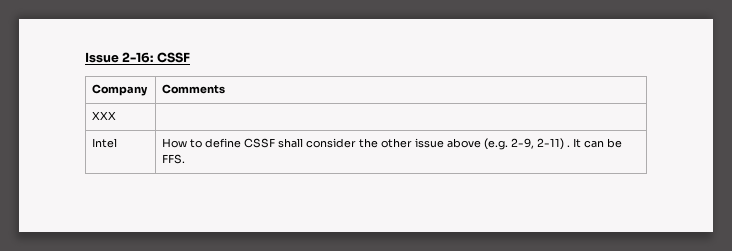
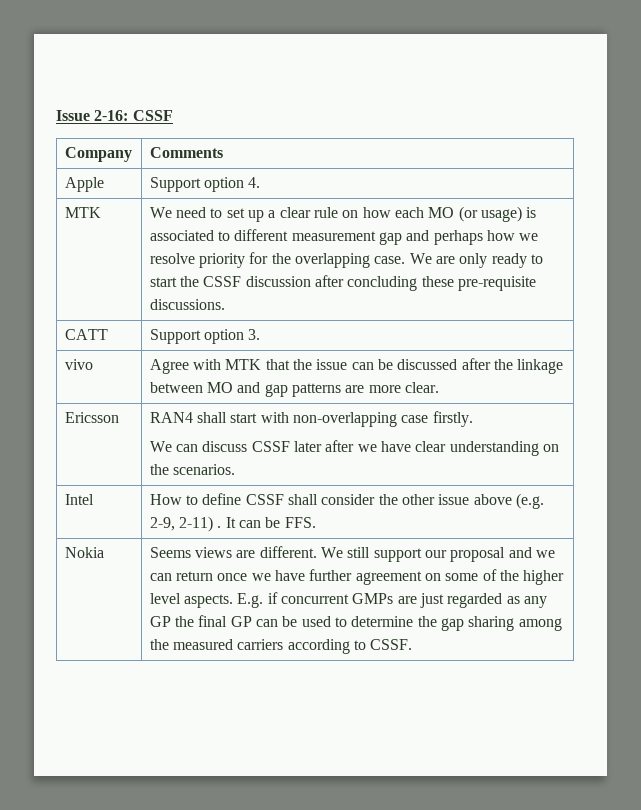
[92,111,117,120] XXX | -> [64,177,104,192] [149,177,261,192] [64,207,101,218] [149,206,537,222] [149,229,539,245] [149,252,543,268] [149,275,536,291] [149,299,225,310] [64,329,108,340] [149,329,261,344] [64,359,93,370] [149,358,564,374] [149,382,439,397] [64,412,119,423] [149,411,473,427] [149,440,559,456] [149,464,236,475] Apple | Support option 4. // MTK | We need to set up a clear rule on how each MO (or usage) is associated to different measurement gap and perhaps how we resolve priority for the overlapping case. We are only ready to start the CSSF discussion after concluding these pre-requisite discussions. // CATT | Support option 3. // vivo | Agree with MTK that the issue can be discussed after the linkage between MO and gap patterns are more clear. // Ericsson | RAN4 shall start with non-overlapping case firstly. // We can discuss CSSF later after we have clear understanding on the scenarios.
(186, 159) none -> [64,547,104,558] [149,546,555,562] [149,569,565,585] [149,592,547,608] [149,615,562,631] [149,639,413,654] // Nokia | Seems views are different. We still support our proposal and we can return once we have further agreement on some of the higher level aspects. E.g. if concurrent GMPs are just regarded as any GP the final GP can be used to determine the gap sharing among the measured carriers according to CSSF.

